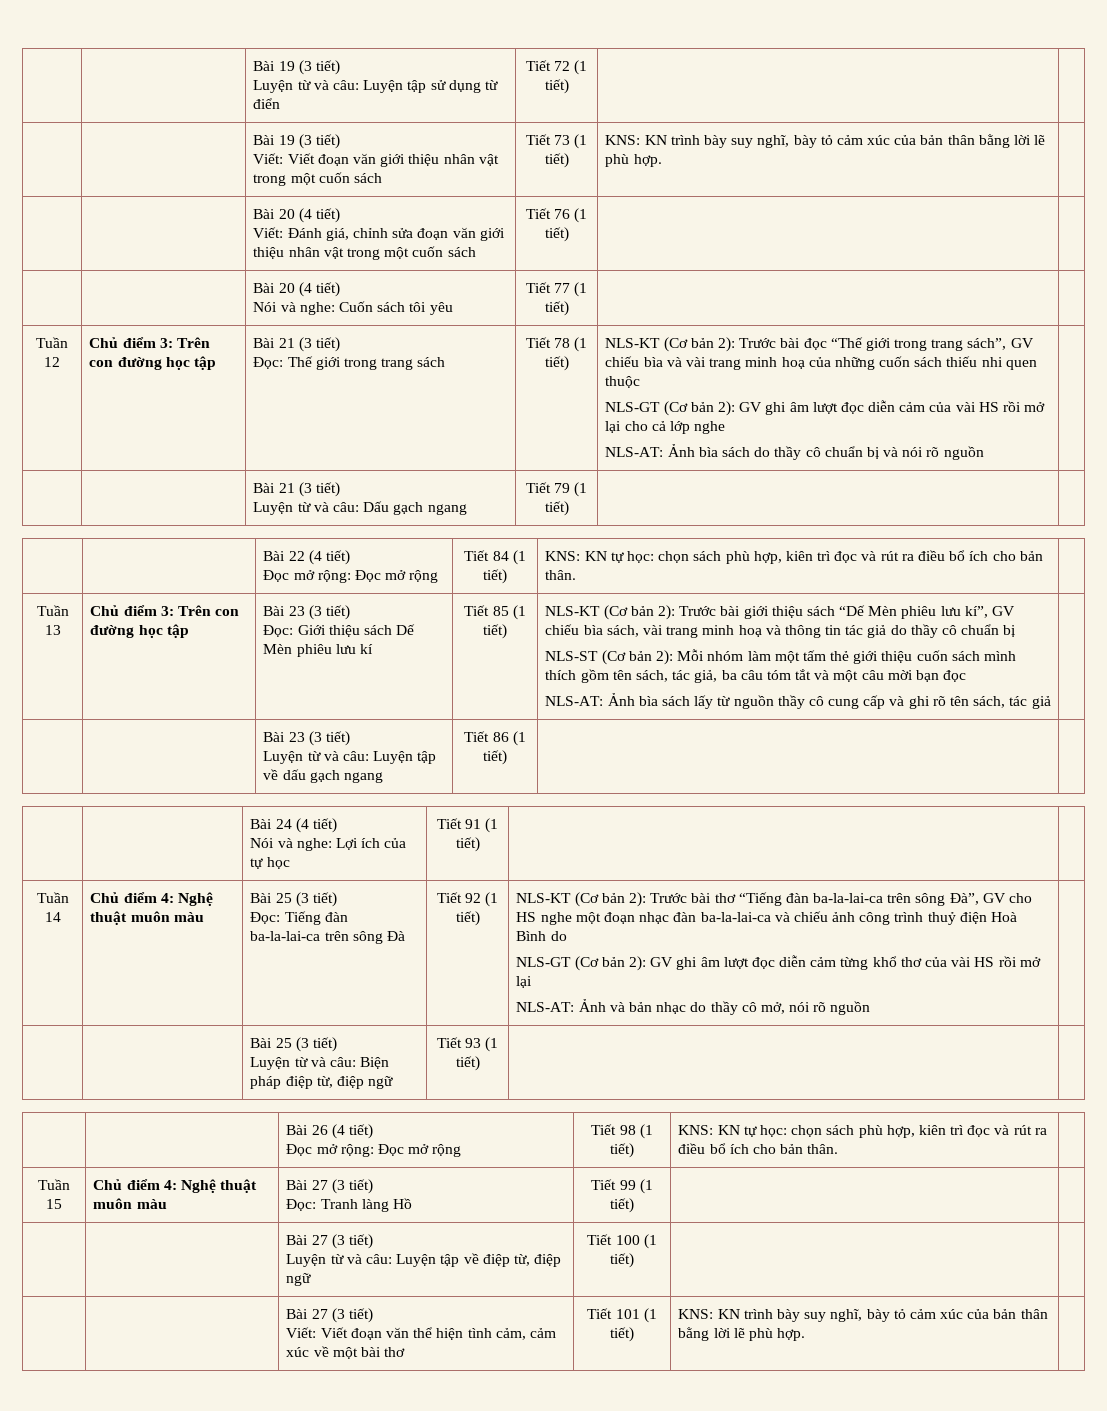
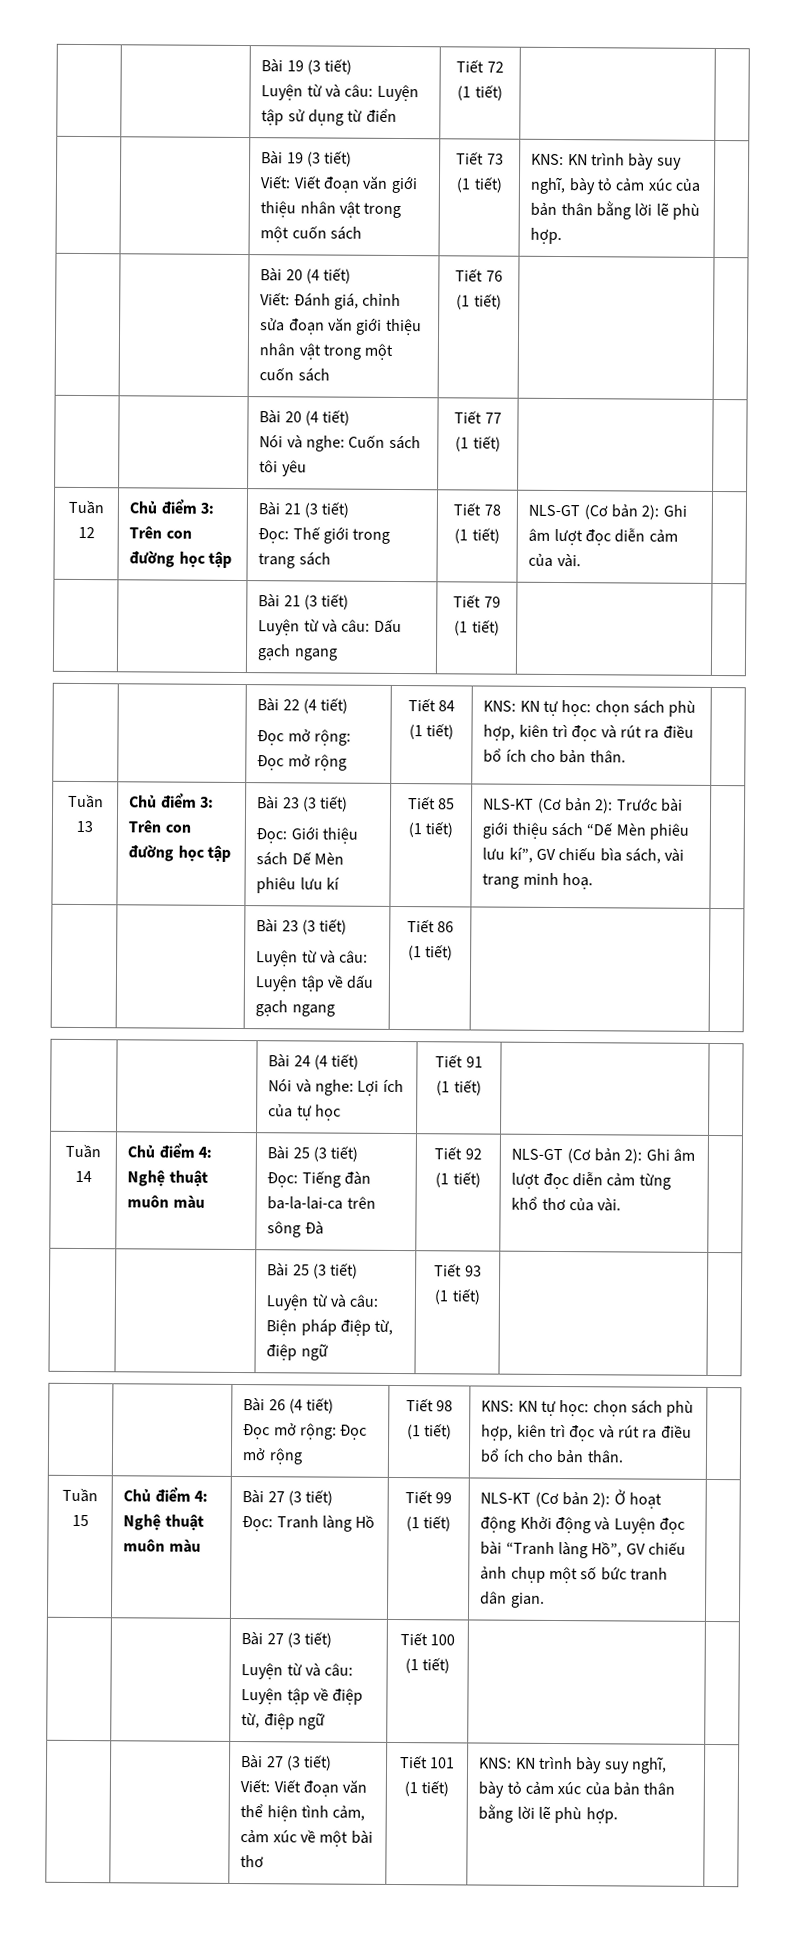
[605,337,1034,352] [605,356,1037,370] [605,376,641,388] [605,401,787,416] NLS-KT (Cơ bản 2): Trước bài đọc “Thế giới trong trang sách”, GV chiếu bìa và vài trang minh hoạ của những cuốn sách thiếu nhi quen thuộc // NLS-GT (Cơ bản 2): GV ghi -> [528,504,687,520] NLS-GT (Cơ bản 2): Ghi
[955,401,1046,412] [605,421,726,434] [605,444,984,460] vài HS rồi mở lại cho cả lớp nghe // NLS-AT: Ảnh bìa sách do thầy cô chuẩn bị và nói rõ nguồn -> [556,553,581,568] vài.
[738,624,1017,638] [545,649,1016,665] [545,669,967,683] [545,693,1051,709] hoạ và thông tin tác giả do thầy cô chuẩn bị // NLS-ST (Cơ bản 2): Mỗi nhóm làm một tấm thẻ giới thiệu cuốn sách mình thích gồm tên sách, tác giả, ba câu tóm tắt và một câu mời bạn đọc // NLS-AT: Ảnh bìa sách lấy từ nguồn thầy cô cung cấp và ghi rõ tên sách, tác giả -> [561,873,593,890] hoạ.
[516,892,1032,907] [516,911,1017,925] [516,931,567,941] [516,956,698,971] NLS-KT (Cơ bản 2): Trước bài thơ “Tiếng đàn ba-la-lai-ca trên sông Đà”, GV cho HS nghe một đoạn nhạc đàn ba-la-lai-ca và chiếu ảnh công trình thuỷ điện Hoà Bình do // NLS-GT (Cơ bản 2): GV ghi -> [511,1148,670,1164] NLS-GT (Cơ bản 2): Ghi
[951,956,1041,967] [516,976,533,988] [516,999,871,1015] vài HS rồi mở lại // NLS-AT: Ảnh và bản nhạc do thầy cô mở, nói rõ nguồn -> [597,1198,622,1212] vài.
(634, 1205) none -> [480,1489,662,1509] [480,1516,685,1534] [480,1541,686,1559] [480,1566,668,1584] [480,1591,545,1608] NLS-KT (Cơ bản 2): Ở hoạt động Khởi động và Luyện đọc bài “Tranh làng Hồ”, GV chiếu ảnh chụp một số bức tranh dân gian.

